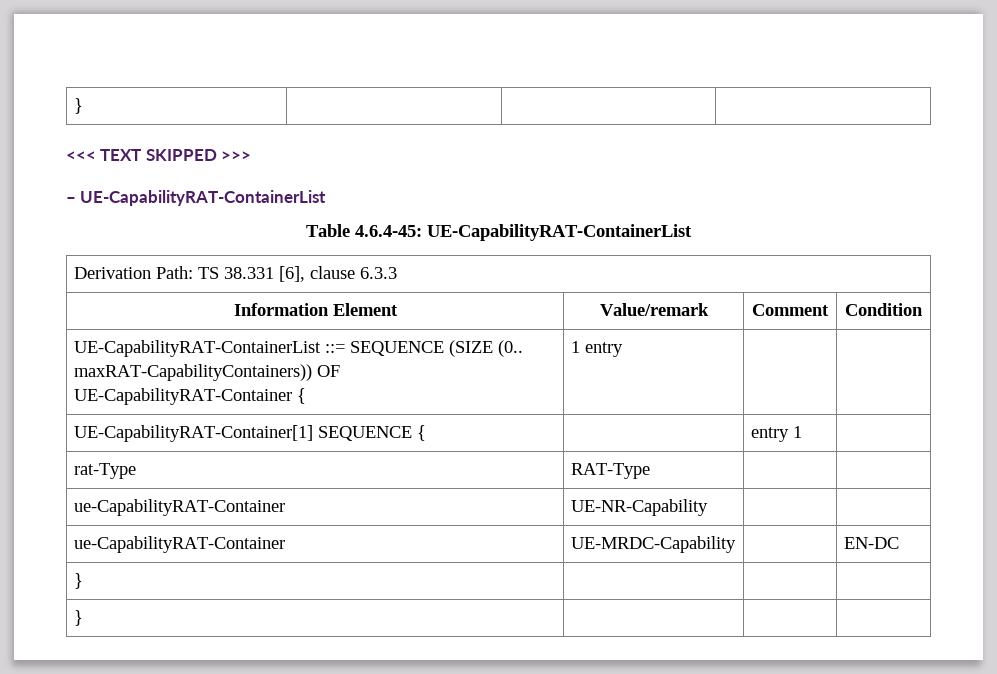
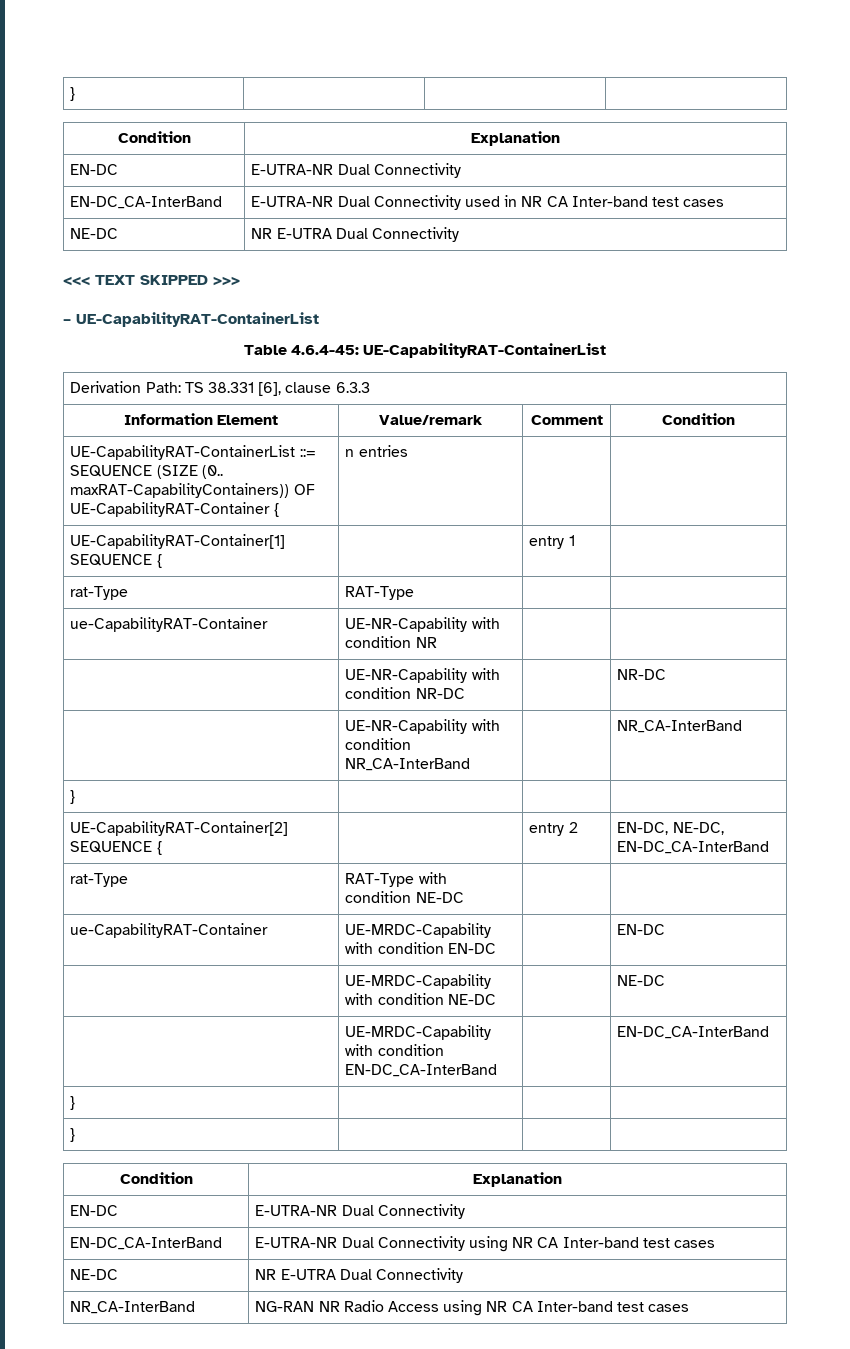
[73,98,83,114] } | | | -> [70,87,76,101] [117,131,191,143] [471,131,560,146] [70,164,119,175] [251,163,461,178] [70,196,223,209] [251,195,725,210] [70,228,119,239] [251,227,460,242] } | | | // Condition | Explanation // EN-DC | E-UTRA-NR Dual Connectivity // EN-DC_CA-InterBand | E-UTRA-NR Dual Connectivity used in NR CA Inter-band test cases // NE-DC | NR E-UTRA Dual Connectivity
[570,341,623,357] 1 entry -> [345,445,408,457] n entries
[73,536,285,553] [570,536,736,553] [843,537,899,549] [73,573,83,589] [73,610,83,626] | | // ue-CapabilityRAT-Container | UE-MRDC-Capability | | EN-DC // } | | | // } | | | -> [471,617,500,629] [345,636,437,648] [345,668,500,683] [345,687,465,699] [617,669,667,680] [345,719,500,734] [345,738,412,750] [345,758,471,771] [617,720,743,733] [70,790,76,804] [70,821,289,836] [70,841,162,855] [529,822,578,836] [617,822,724,835] [617,841,770,854] [70,873,129,887] [345,872,447,887] [345,891,464,903] [70,923,269,938] [345,923,492,938] [345,942,496,954] [617,924,666,935] [345,974,492,989] [345,993,496,1005] [617,975,666,986] [345,1025,492,1040] [345,1044,444,1056] [345,1064,498,1077] [617,1026,770,1039] [70,1096,76,1110] [70,1128,76,1142] [119,1172,193,1184] [473,1172,562,1187] [70,1205,119,1216] [255,1204,465,1219] [70,1237,223,1250] [255,1236,715,1252] [70,1269,119,1280] [255,1268,464,1283] [70,1301,196,1314] [255,1300,690,1316] with condition NR | | // | UE-NR-Capability with condition NR-DC | | NR-DC // | UE-NR-Capability with condition NR_CA-InterBand | | NR_CA-InterBand // } | | | // UE-CapabilityRAT-Container[2] SEQUENCE { | | entry 2 | EN-DC, NE-DC, EN-DC_CA-InterBand // rat-Type | RAT-Type with condition NE-DC | | // ue-CapabilityRAT-Container | UE-MRDC-Capability with condition EN-DC | | EN-DC // | UE-MRDC-Capability with condition NE-DC | | NE-DC // | UE-MRDC-Capability with condition EN-DC_CA-InterBand | | EN-DC_CA-InterBand // } | | | // } | | | // Condition | Explanation // EN-DC | E-UTRA-NR Dual Connectivity // EN-DC_CA-InterBand | E-UTRA-NR Dual Connectivity using NR CA Inter-band test cases // NE-DC | NR E-UTRA Dual Connectivity // NR_CA-InterBand | NG-RAN NR Radio Access using NR CA Inter-band test cases

